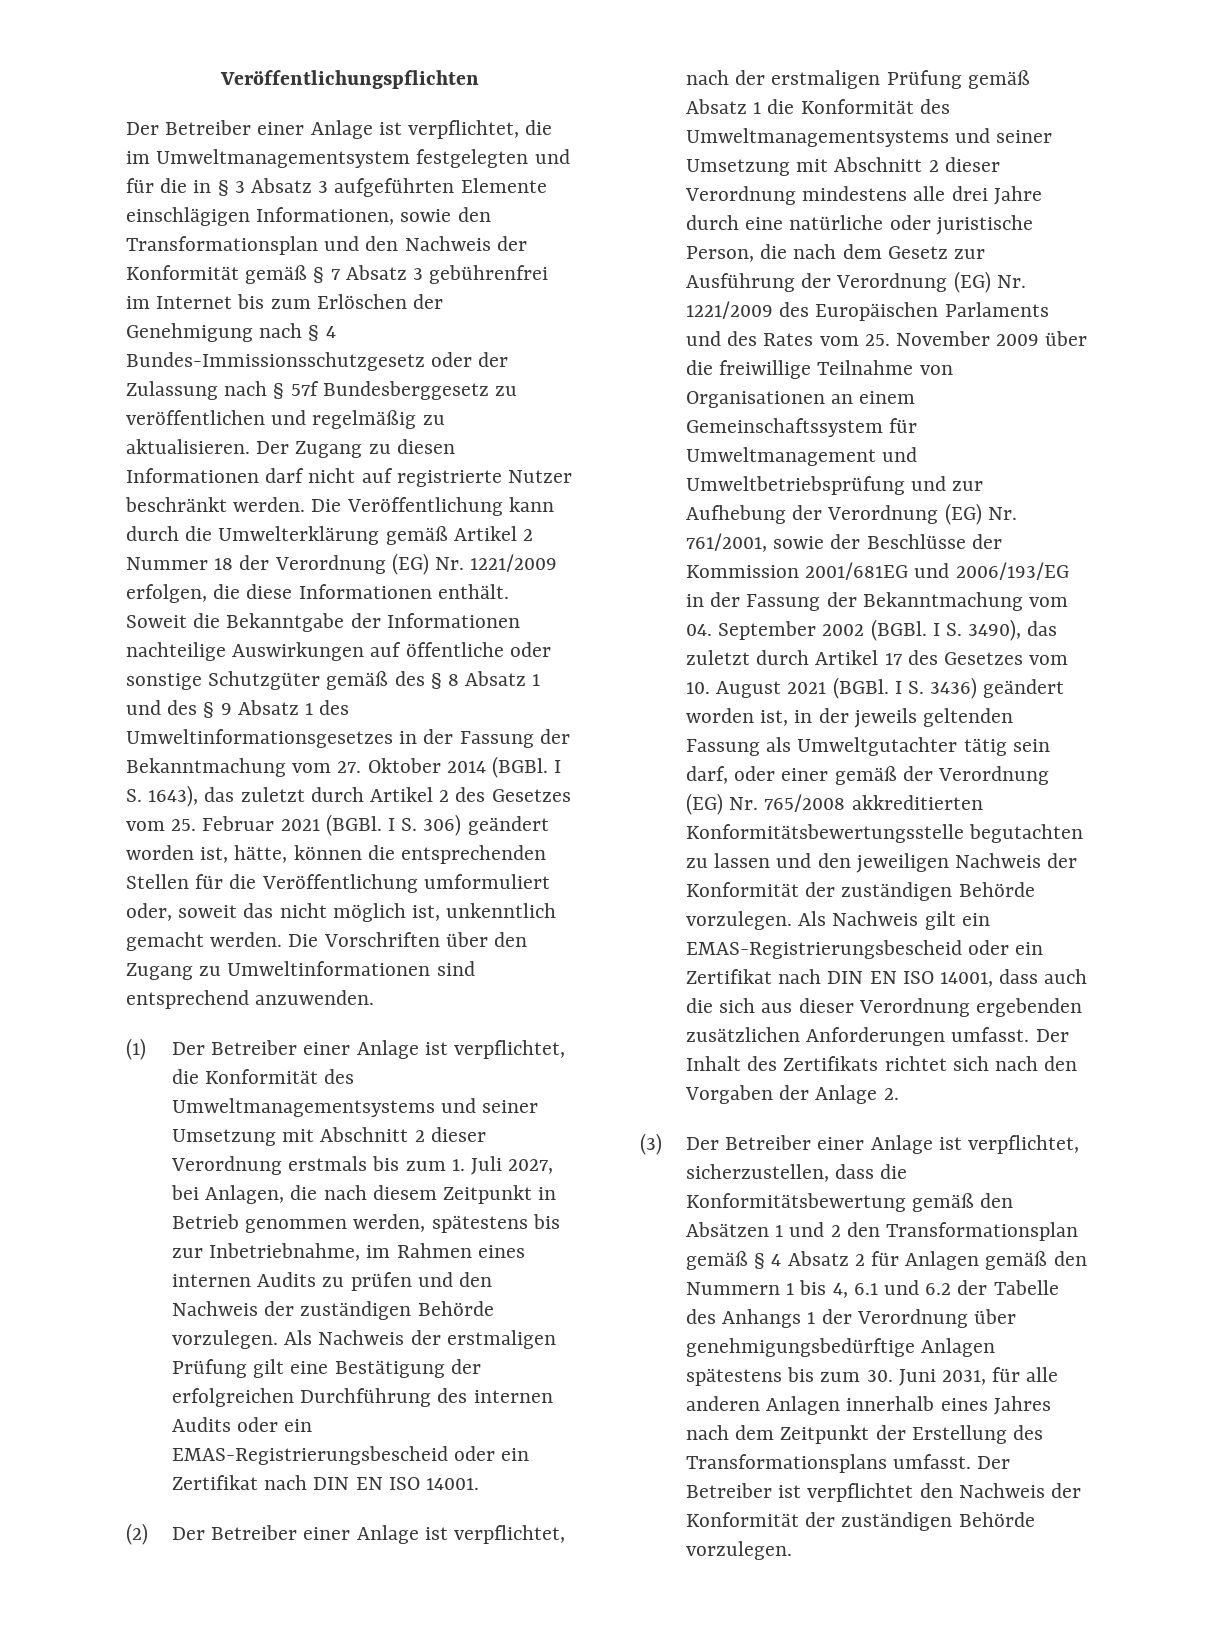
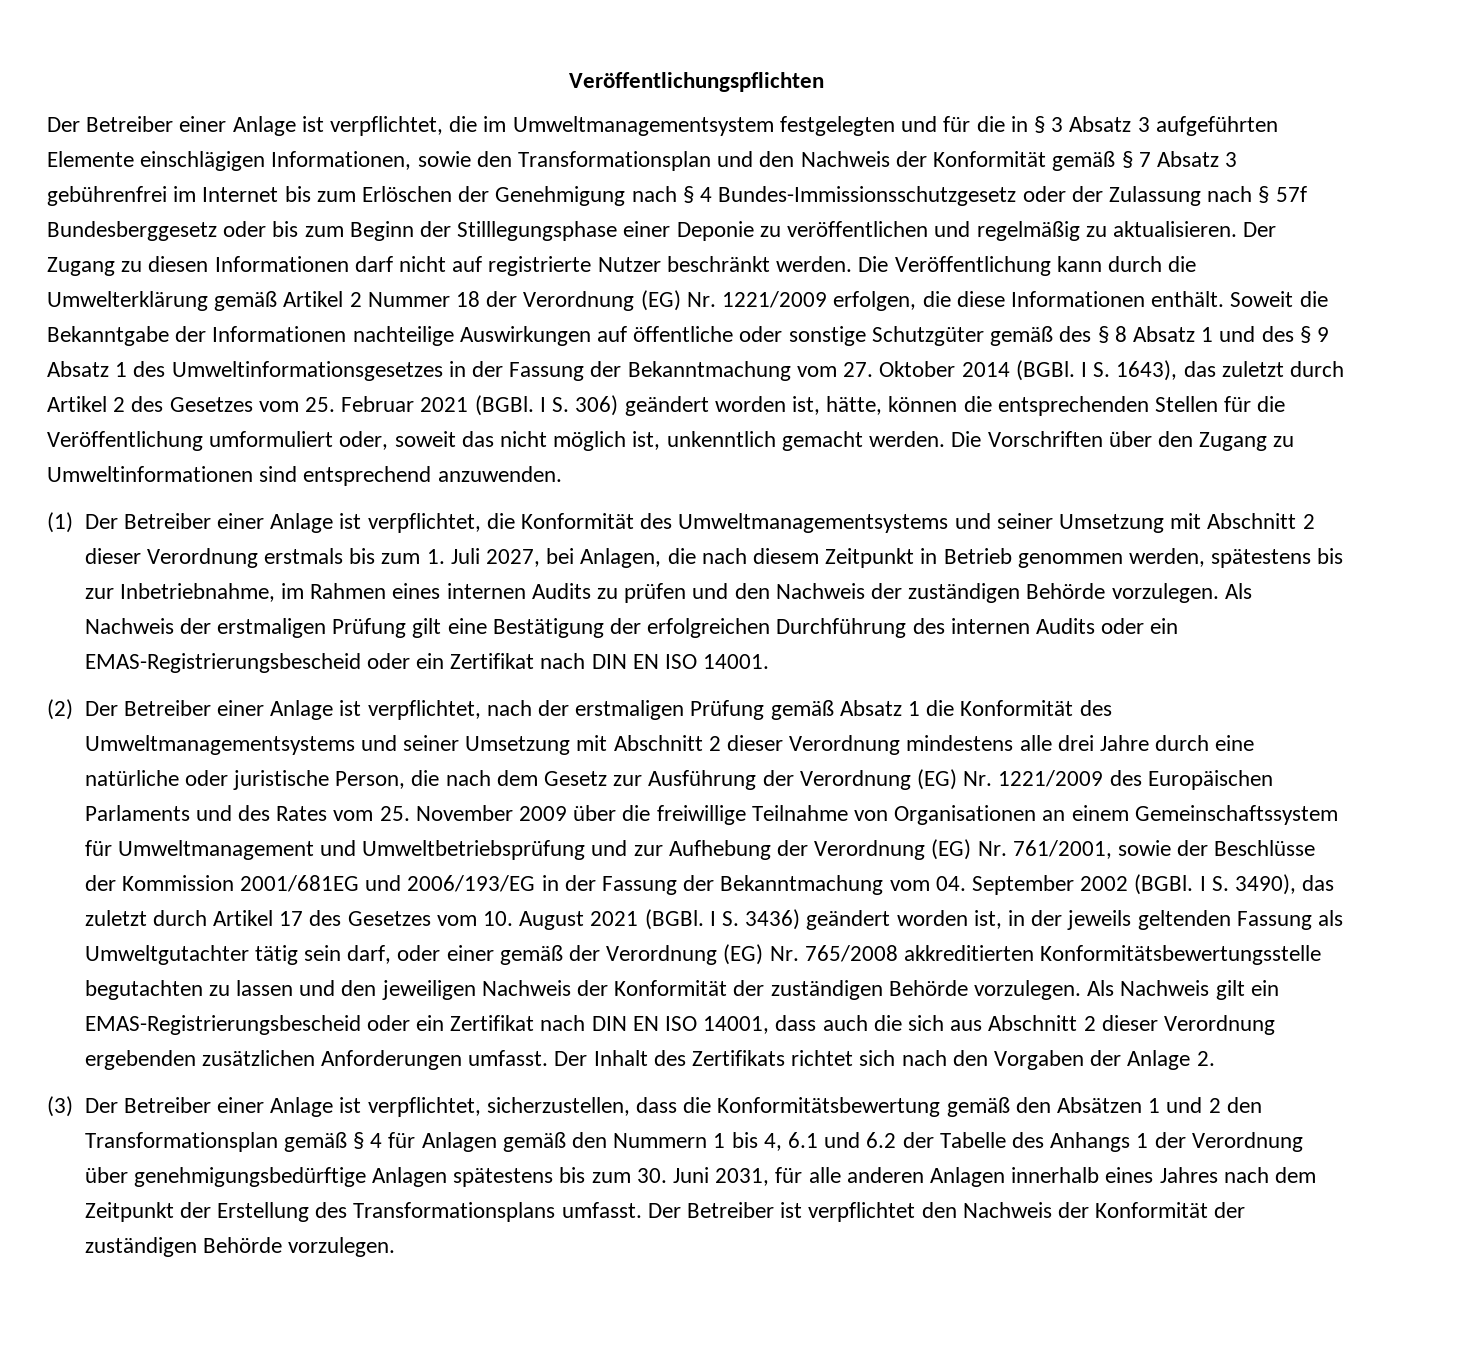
(489, 390) none -> [223,221,754,241] oder bis zum Beginn der Stilllegungsphase einer Deponie
(793, 1008) none -> [988,1015,1096,1031] Abschnitt 2
[787,1251,865,1266] Absatz 2 -> (383, 1140) none

